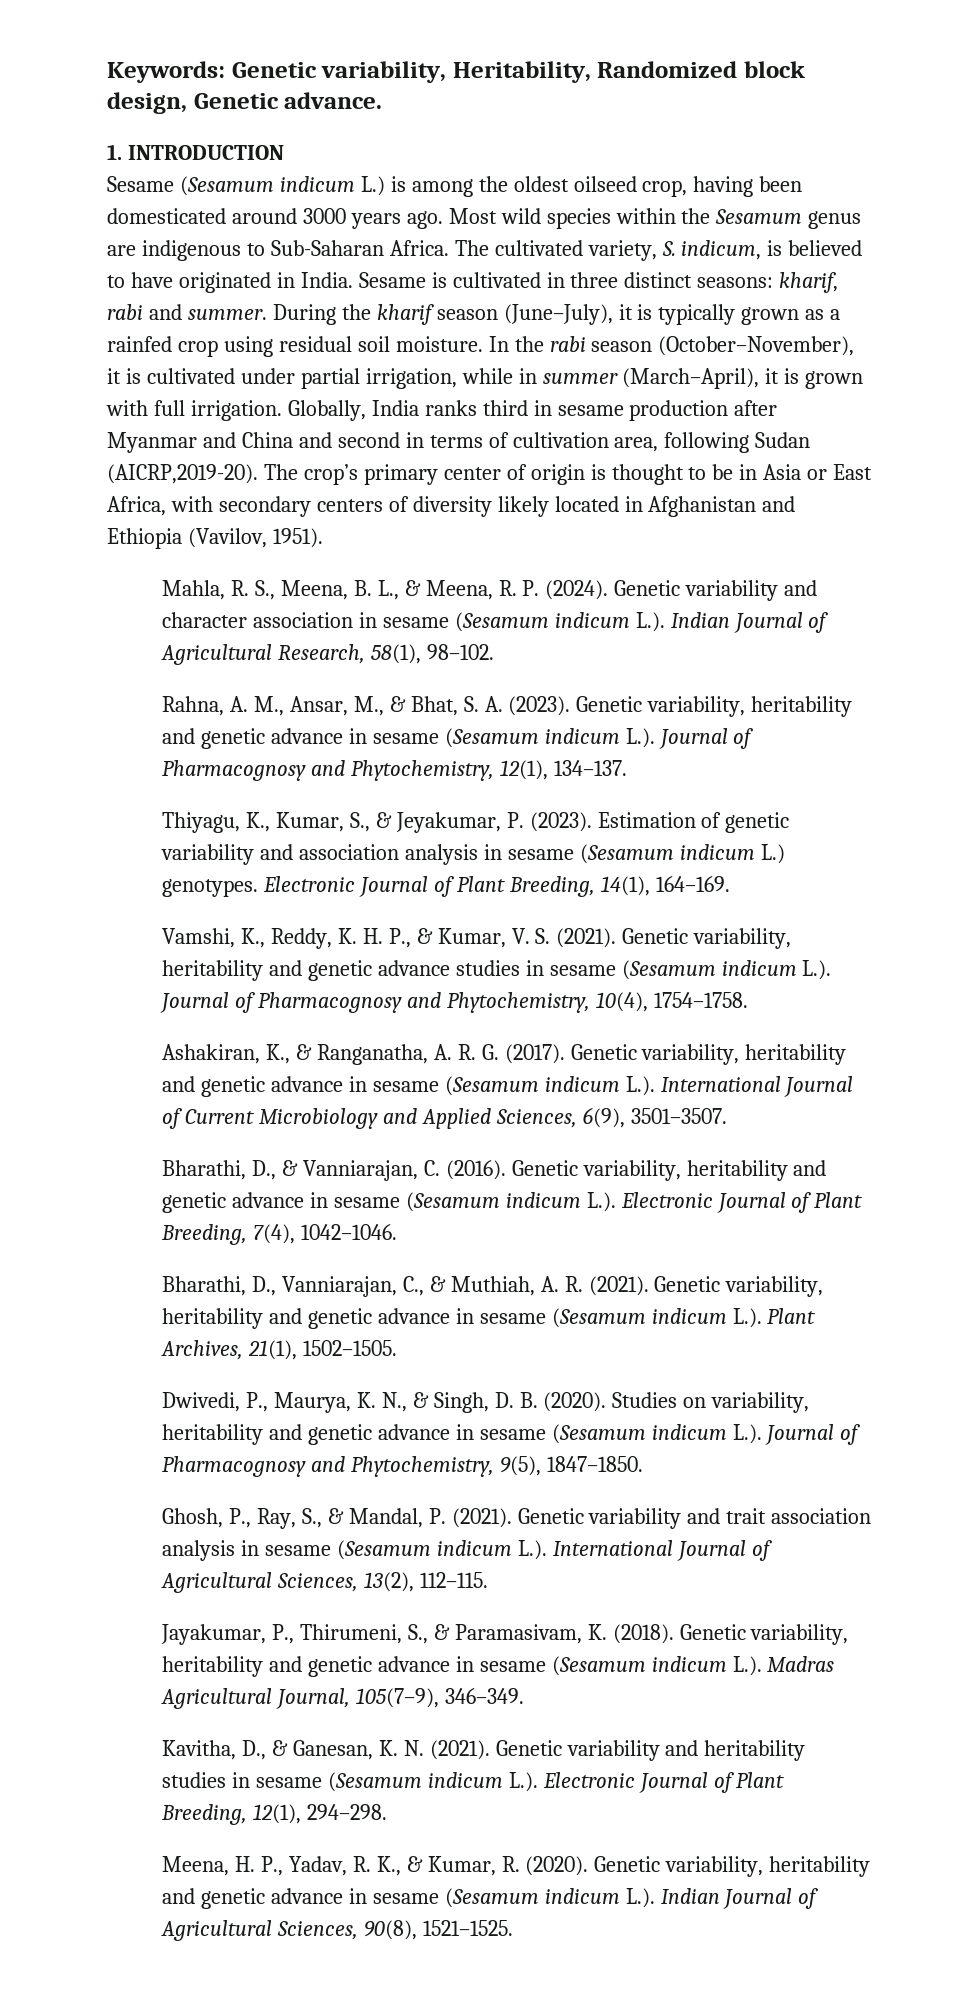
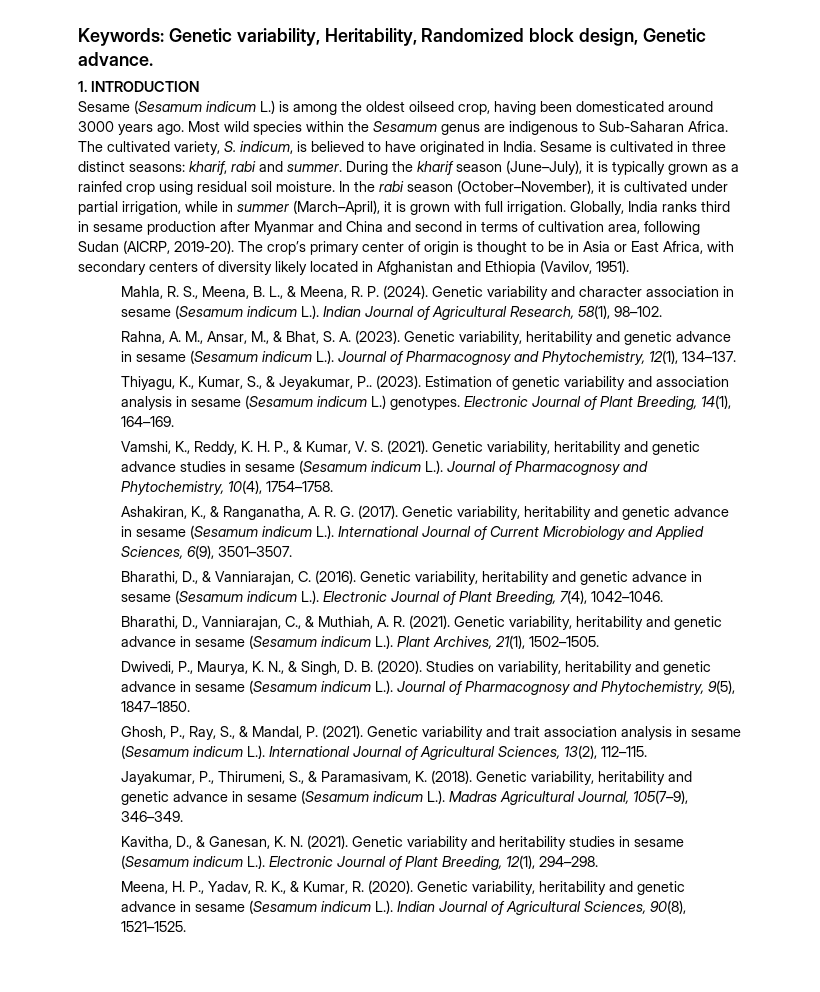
[107,464,258,484] (AICRP,2019-20). -> [123,240,234,254] (AICRP, 2019-20).
[506,812,524,828] P. -> [356,376,372,387] P..

